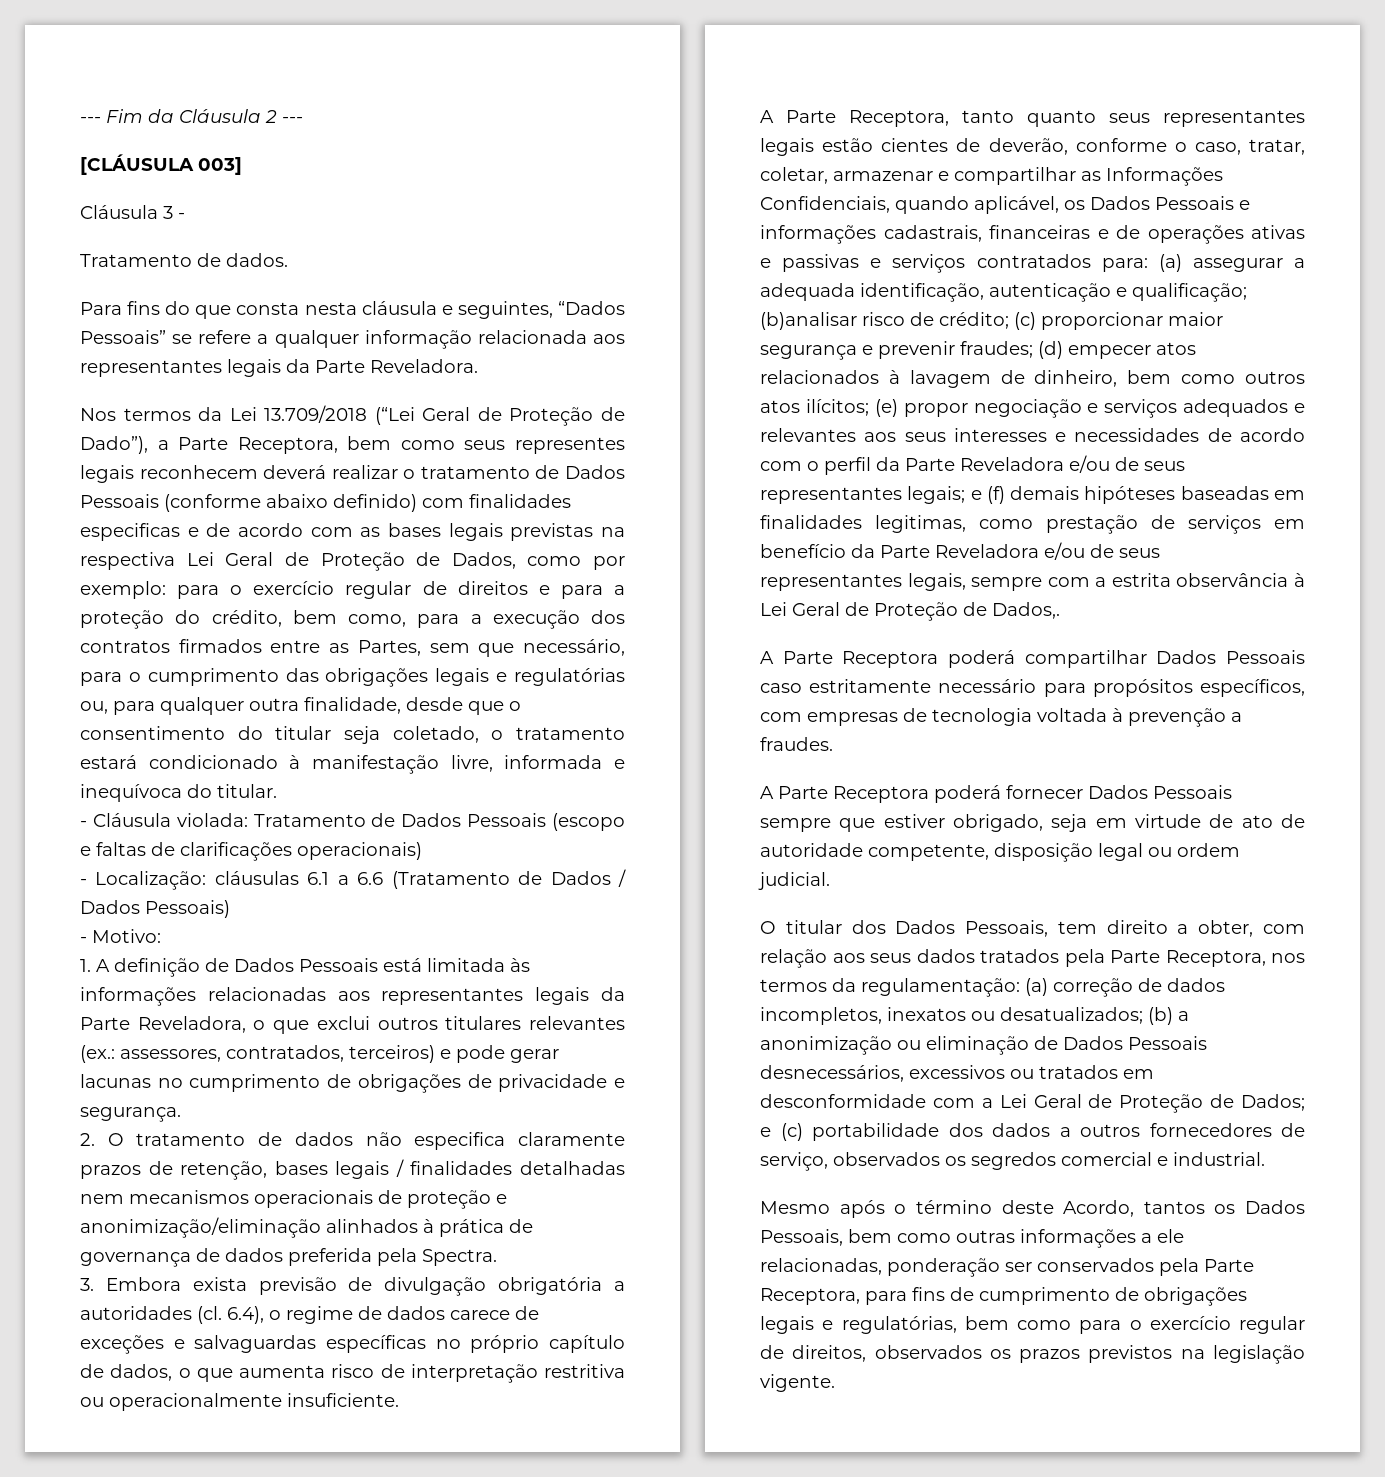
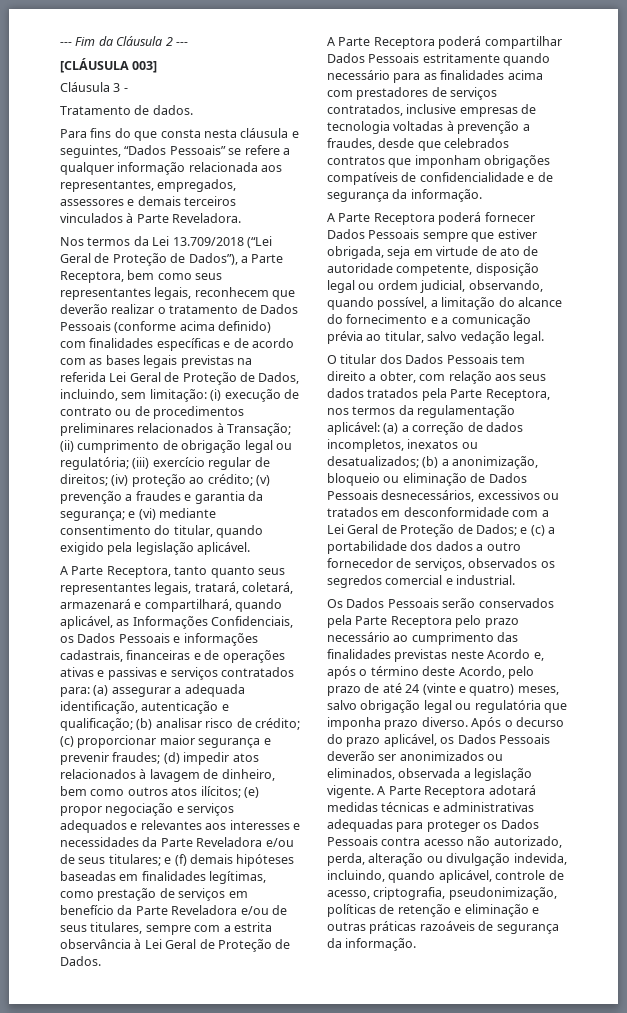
[80,359,310,377] representantes legais da -> [60,179,237,192] [60,196,237,206] [60,213,134,223] representantes, empregados, assessores e demais terceiros vinculados à
[80,436,148,454] Dado”), -> [188,253,238,265] Dados”),
[515,437,625,454] [80,465,327,483] representes legais reconhecem deverá -> [60,287,296,300] [60,304,108,314] representantes legais, reconhecem que deverão
[266,494,328,508] abaixo -> [179,321,215,331] acima
[80,523,180,541] especificas -> [156,338,220,351] específicas
[80,552,175,570] respectiva -> [60,372,106,382] referida
[527,556,625,570] [80,581,625,599] [80,610,625,629] [80,639,625,657] [80,668,625,687] [80,697,521,715] [80,726,625,744] [80,755,625,774] [80,784,277,802] [80,813,625,831] [80,842,422,861] [80,869,627,890] [80,900,230,918] [80,929,161,943] [80,958,530,977] [80,987,625,1006] [80,1016,625,1034] [80,1045,559,1063] [80,1074,625,1093] [80,1107,181,1122] [80,1132,625,1150] [80,1159,625,1180] [80,1190,507,1209] [80,1217,533,1238] [80,1248,497,1267] [80,1277,625,1296] [80,1306,539,1324] [80,1335,625,1354] [80,1364,625,1383] [80,1393,399,1411] como por exemplo: para o exercício regular de direitos e para a proteção do crédito, bem como, para a execução dos contratos firmados entre as Partes, sem que necessário, para o cumprimento das obrigações legais e regulatórias ou, para qualquer outra finalidade, desde que o consentimento do titular seja coletado, o tratamento estará condicionado à manifestação livre, informada e inequívoca do titular. // - Cláusula violada: Tratamento de Dados Pessoais (escopo e faltas de clarificações operacionais) // - Localização: cláusulas 6.1 a 6.6 (Tratamento de Dados / Dados Pessoais) // - Motivo: // 1. A definição de Dados Pessoais está limitada às informações relacionadas aos representantes legais da Parte Reveladora, o que exclui outros titulares relevantes (ex.: assessores, contratados, terceiros) e pode gerar lacunas no cumprimento de obrigações de privacidade e segurança. // 2. O tratamento de dados não especifica claramente prazos de retenção, bases legais / finalidades detalhadas nem mecanismos operacionais de proteção e anonimização/eliminação alinhados à prática de governança de dados preferida pela Spectra. // 3. Embora exista previsão de divulgação obrigatória a autoridades (cl. 6.4), o regime de dados carece de exceções e salvaguardas específicas no próprio capítulo de dados, o que aumenta risco de interpretação restritiva ou operacionalmente insuficiente. -> [60,389,299,402] [60,406,245,419] [60,423,292,436] [60,440,292,453] [60,457,270,470] [60,474,270,487] [60,491,263,504] [60,508,217,521] [60,525,264,538] [60,542,251,555] incluindo, sem limitação: (i) execução de contrato ou de procedimentos preliminares relacionados à Transação; (ii) cumprimento de obrigação legal ou regulatória; (iii) exercício regular de direitos; (iv) proteção ao crédito; (v) prevenção a fraudes e garantia da segurança; e (vi) mediante consentimento do titular, quando exigido pela legislação aplicável.
[760,138,1305,156] [760,167,1076,185] legais estão cientes de deverão, conforme o caso, tratar, coletar, armazenar e compartilhar -> [154,582,294,595] [60,599,283,612] [60,616,113,629] legais, tratará, coletará, armazenará e compartilhará, quando aplicável,
[895,196,1059,214] quando aplicável, -> (294, 622) none
[760,312,857,330] (b)analisar -> [136,718,202,730] (b) analisar
[1068,345,1151,359] empecer -> [183,752,230,765] impedir
[904,432,946,442] seus -> (227, 826) none
[1207,428,1305,442] [760,455,1185,475] [760,486,966,504] de acordo com o perfil da Parte Reveladora e/ou de seus representantes legais; -> [142,837,294,847] [60,854,161,866] da Parte Reveladora e/ou de seus titulares;
[875,515,966,533] legitimas, -> [209,871,267,884] legítimas,
[760,573,966,591] representantes legais, -> [90,922,143,934] titulares,
[992,602,1060,619] Dados,. -> [60,956,101,966] Dados.
[760,679,1305,697] [760,712,802,722] caso estritamente necessário para propósitos específicos, com -> [422,53,551,66] [327,70,543,83] [327,87,498,100] [327,104,457,116] estritamente quando necessário para as finalidades acima com prestadores de serviços contratados, inclusive
[1037,708,1107,722] voltada -> [393,121,444,131] voltadas
[760,737,833,751] fraudes. -> [327,138,510,151] [327,155,551,168] [327,172,553,185] [327,189,482,202] fraudes, desde que celebrados contratos que imponham obrigações compatíveis de confidencialidade e de segurança da informação.
[953,814,1043,832] obrigado, -> [327,246,384,259] obrigada,
[758,872,830,890] judicial. -> [420,280,543,293] [327,297,562,310] [327,314,531,327] [327,331,544,344] judicial, observando, quando possível, a limitação do alcance do fornecimento e a comunicação prévia ao titular, salvo vedação legal.
[965,920,1049,937] Pessoais, -> [446,354,498,364] Pessoais
[861,978,1048,997] regulamentação: (a) -> [417,405,516,418] [327,422,409,435] regulamentação aplicável: (a) a
[760,1036,892,1055] anonimização -> [452,456,539,469] [327,473,380,486] anonimização, bloqueio
(803, 1132) none -> [548,527,555,534] a
[1080,1123,1305,1137] [760,1152,828,1171] outros fornecedores de serviço, -> [486,542,521,551] [327,558,465,571] outro fornecedor de serviços,
[760,1201,830,1214] Mesmo -> [327,598,554,608] [327,615,519,628] [327,632,519,645] [327,649,544,662] Os Dados Pessoais serão conservados pela Parte Receptora pelo prazo necessário ao cumprimento das finalidades previstas neste Acordo e,
[1143,1200,1305,1214] [760,1229,1184,1248] [760,1258,1254,1277] [760,1287,1247,1306] [760,1316,1305,1334] [760,1345,1305,1364] [760,1374,835,1392] tantos os Dados Pessoais, bem como outras informações a ele relacionadas, ponderação ser conservados pela Parte Receptora, para fins de cumprimento de obrigações legais e regulatórias, bem como para o exercício regular de direitos, observados os prazos previstos na legislação vigente. -> [507,666,534,679] [327,683,559,696] [327,700,567,713] [327,717,564,730] [327,734,550,747] [327,751,504,761] [327,768,533,781] [327,785,536,798] [327,802,535,812] [327,819,539,832] [327,836,562,848] [327,853,567,866] [327,870,564,883] [327,887,557,900] [327,904,539,917] [327,921,559,934] [327,938,417,951] pelo prazo de até 24 (vinte e quatro) meses, salvo obrigação legal ou regulatória que imponha prazo diverso. Após o decurso do prazo aplicável, os Dados Pessoais deverão ser anonimizados ou eliminados, observada a legislação vigente. A Parte Receptora adotará medidas técnicas e administrativas adequadas para proteger os Dados Pessoais contra acesso não autorizado, perda, alteração ou divulgação indevida, incluindo, quando aplicável, controle de acesso, criptografia, pseudonimização, políticas de retenção e eliminação e outras práticas razoáveis de segurança da informação.

